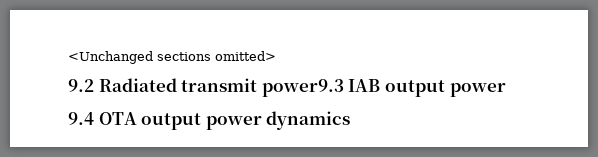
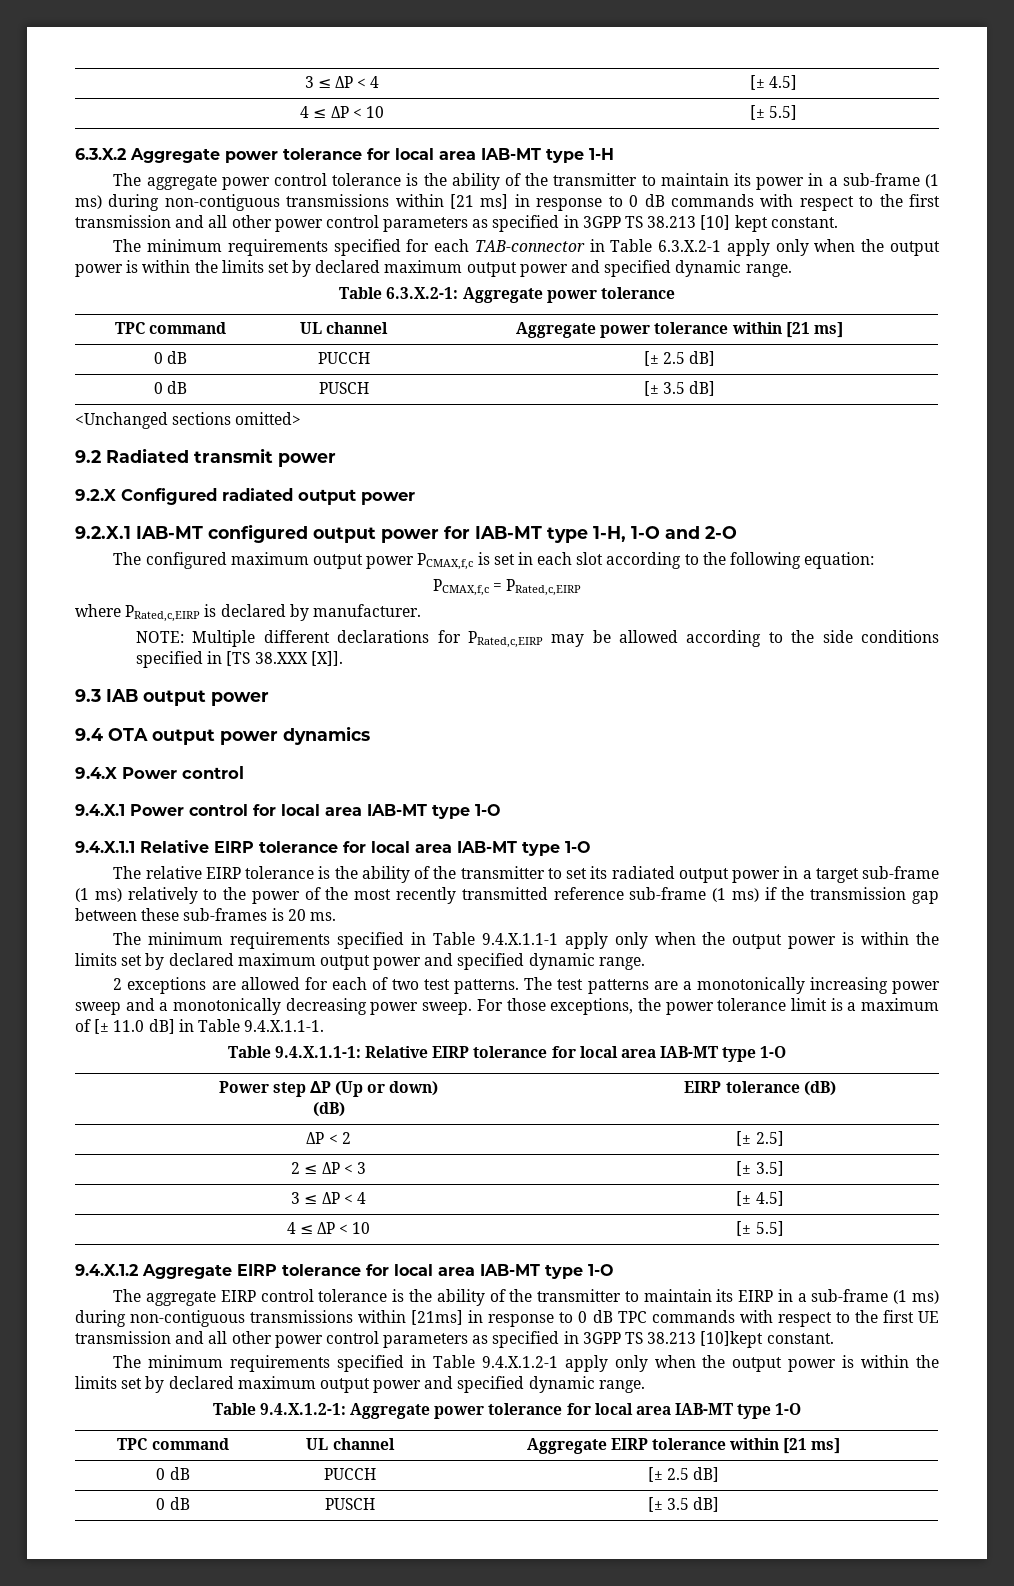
(68, 57) none -> [304,76,380,88] [749,75,798,90] [300,106,384,118] [749,105,798,120] [75,148,614,163] [113,173,939,190] [75,194,940,211] [75,215,838,232] [113,239,940,256] [75,260,792,277] [339,287,675,303] [114,322,227,334] [299,322,389,334] [516,322,843,338] [153,351,188,364] [317,352,370,364] [643,351,716,366] [153,381,188,394] [318,382,369,394] [643,381,716,396] 3 ≤ ΔP < 4 | [± 4.5] // 4 ≤ ΔP < 10 | [± 5.5] // 6.3.X.2 Aggregate power tolerance for local area IAB-MT type 1-H // The aggregate power control tolerance is the ability of the transmitter to maintain its power in a sub-frame (1 ms) during non-contiguous transmissions within [21 ms] in response to 0 dB commands with respect to the first transmission and all other power control parameters as specified in 3GPP TS 38.213 [10] kept constant. // The minimum requirements specified for each TAB-connector in Table 6.3.X.2-1 apply only when the output power is within the limits set by declared maximum output power and specified dynamic range. // Table 6.3.X.2-1: Aggregate power tolerance // TPC command | UL channel | Aggregate power tolerance within [21 ms] // 0 dB | PUCCH | [± 2.5 dB] // 0 dB | PUSCH | [± 3.5 dB] //
[261,79,344,97] power9.3 -> [278,453,336,467] [75,488,415,505] [75,524,737,543] [113,552,875,570] [432,579,582,596] [75,604,421,622] [135,630,940,648] [135,651,343,668] [75,689,101,702] power // 9.2.X Configured radiated output power // 9.2.X.1 IAB-MT configured output power for IAB-MT type 1-H, 1-O and 2-O // The configured maximum output power PCMAX,f,c is set in each slot according to the following equation: // PCMAX,f,c = PRated,c,EIRP // where PRated,c,EIRP is declared by manufacturer. // NOTE: Multiple different declarations for PRated,c,EIRP may be allowed according to the side conditions specified in [TS 38.XXX [X]]. // 9.3
(351, 120) none -> [75,766,244,779] [75,804,501,819] [75,840,591,856] [113,866,939,883] [75,887,940,904] [75,908,336,921] [113,932,939,949] [75,953,645,970] [113,977,940,994] [75,998,939,1015] [75,1019,325,1034] [227,1046,787,1062] [218,1081,439,1097] [312,1102,345,1117] [684,1081,836,1096] [306,1132,351,1144] [736,1131,784,1146] [291,1162,366,1174] [736,1161,784,1176] [291,1192,366,1204] [736,1191,784,1206] [286,1222,371,1234] [736,1221,784,1236] [75,1264,614,1279] [113,1289,940,1306] [75,1310,939,1327] [75,1331,834,1348] [113,1355,939,1372] [75,1376,645,1393] [212,1403,802,1419] [117,1438,229,1450] [306,1438,395,1450] [526,1438,841,1454] [156,1467,190,1480] [324,1468,376,1480] [647,1467,720,1482] [156,1497,190,1510] [325,1498,375,1510] [647,1497,720,1512] // 9.4.X Power control // 9.4.X.1 Power control for local area IAB-MT type 1-O // 9.4.X.1.1 Relative EIRP tolerance for local area IAB-MT type 1-O // The relative EIRP tolerance is the ability of the transmitter to set its radiated output power in a target sub-frame (1 ms) relatively to the power of the most recently transmitted reference sub-frame (1 ms) if the transmission gap between these sub-frames is 20 ms. // The minimum requirements specified in Table 9.4.X.1.1-1 apply only when the output power is within the limits set by declared maximum output power and specified dynamic range. // 2 exceptions are allowed for each of two test patterns. The test patterns are a monotonically increasing power sweep and a monotonically decreasing power sweep. For those exceptions, the power tolerance limit is a maximum of [± 11.0 dB] in Table 9.4.X.1.1-1. // Table 9.4.X.1.1-1: Relative EIRP tolerance for local area IAB-MT type 1-O // Power step ∆P (Up or down) // (dB) | EIRP tolerance (dB) // ΔP < 2 | [± 2.5] // 2 ≤ ΔP < 3 | [± 3.5] // 3 ≤ ΔP < 4 | [± 4.5] // 4 ≤ ΔP < 10 | [± 5.5] // 9.4.X.1.2 Aggregate EIRP tolerance for local area IAB-MT type 1-O // The aggregate EIRP control tolerance is the ability of the transmitter to maintain its EIRP in a sub-frame (1 ms) during non-contiguous transmissions within [21ms] in response to 0 dB TPC commands with respect to the first UE transmission and all other power control parameters as specified in 3GPP TS 38.213 [10]kept constant. // The minimum requirements specified in Table 9.4.X.1.2-1 apply only when the output power is within the limits set by declared maximum output power and specified dynamic range. // Table 9.4.X.1.2-1: Aggregate power tolerance for local area IAB-MT type 1-O // TPC command | UL channel | Aggregate EIRP tolerance within [21 ms] // 0 dB | PUCCH | [± 2.5 dB] // 0 dB | PUSCH | [± 3.5 dB]

